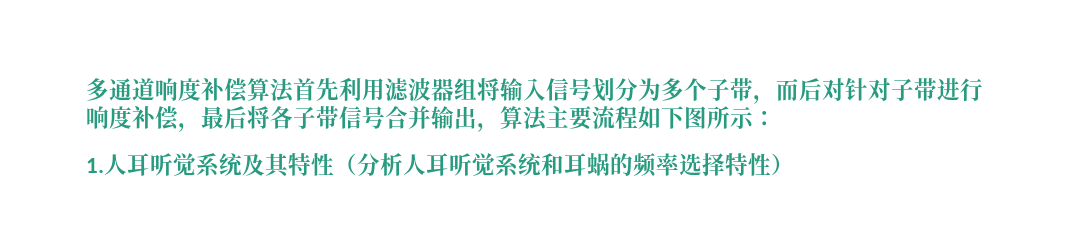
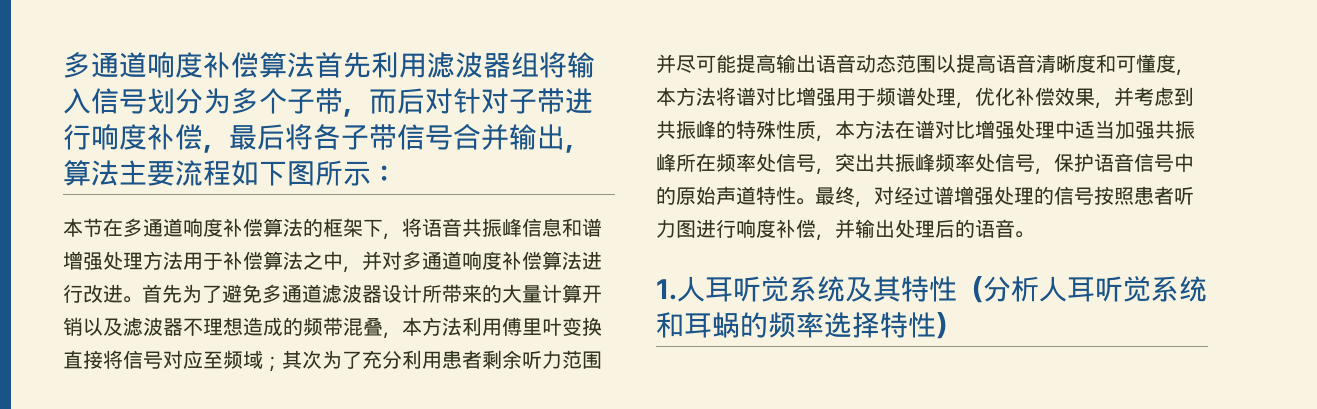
(776, 118) none -> [63,218,602,240] [63,251,602,273] [63,284,602,303] [63,317,602,339] [63,350,602,372] [656,54,1195,76] [656,87,1194,109] [656,120,1195,142] [656,153,1194,175] [656,186,1194,208] [656,219,1034,241] // 本节在多通道响度补偿算法的框架下，将语音共振峰信息和谱增强处理方法用于补偿算法之中，并对多通道响度补偿算法进行改进。首先为了避免多通道滤波器设计所带来的大量计算开销以及滤波器不理想造成的频带混叠，本方法利用傅里叶变换直接将信号对应至频域；其次为了充分利用患者剩余听力范围并尽可能提高输出语音动态范围以提高语音清晰度和可懂度，本方法将谱对比增强用于频谱处理，优化补偿效果，并考虑到共振峰的特殊性质，本方法在谱对比增强处理中适当加强共振峰所在频率处信号，突出共振峰频率处信号，保护语音信号中的原始声道特性。最终，对经过谱增强处理的信号按照患者听力图进行响度补偿，并输出处理后的语音。

